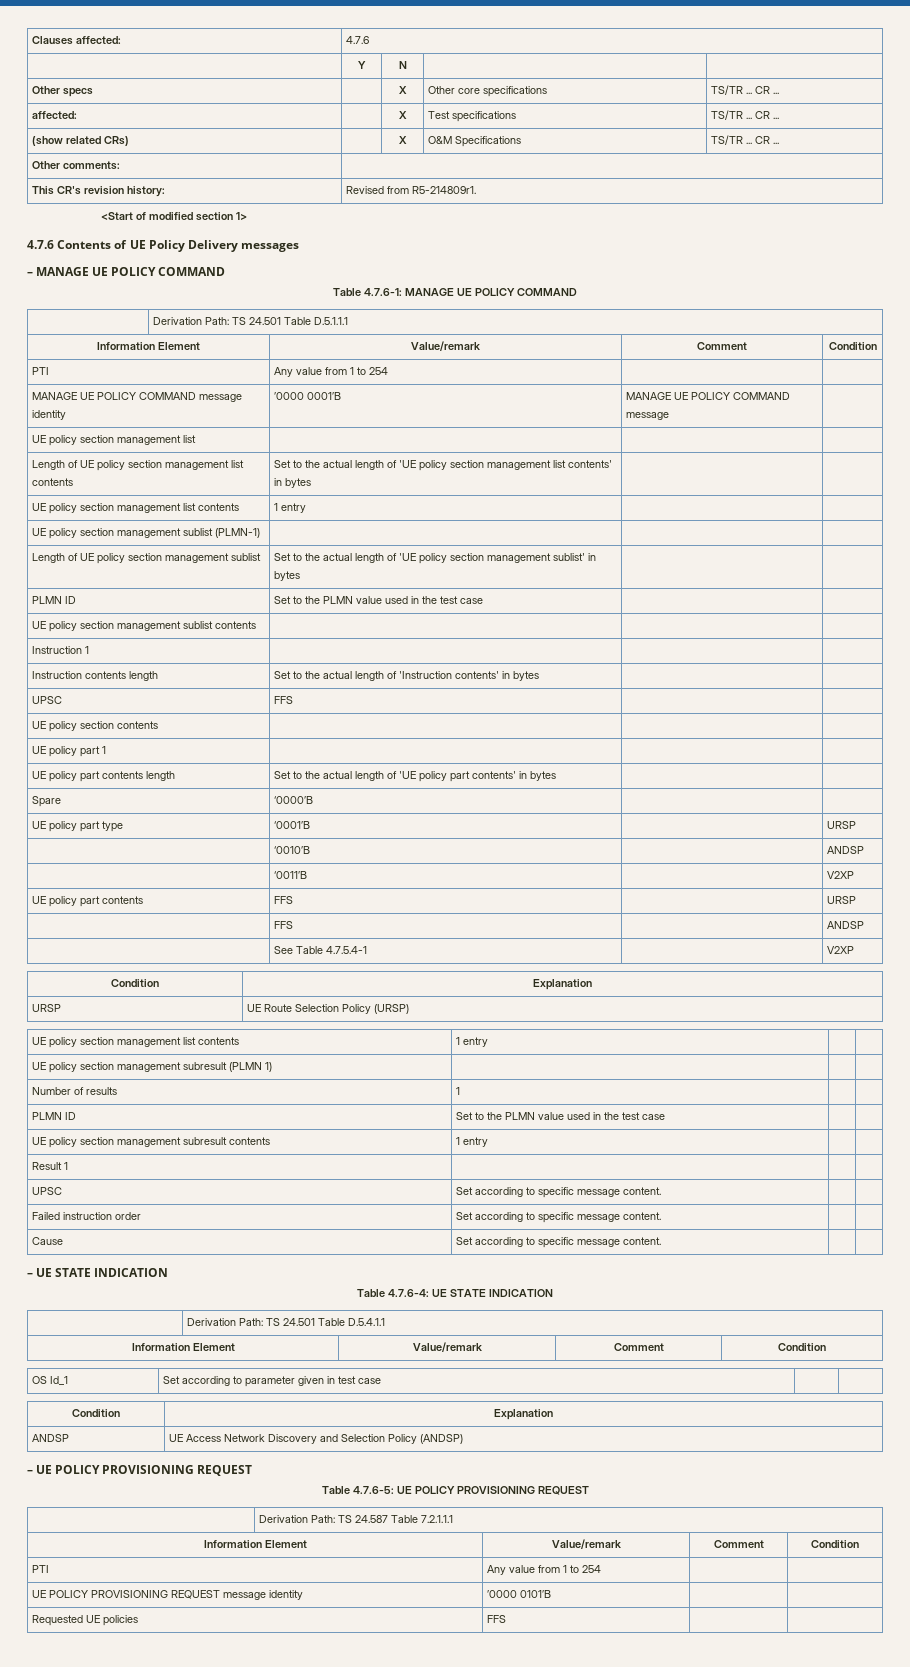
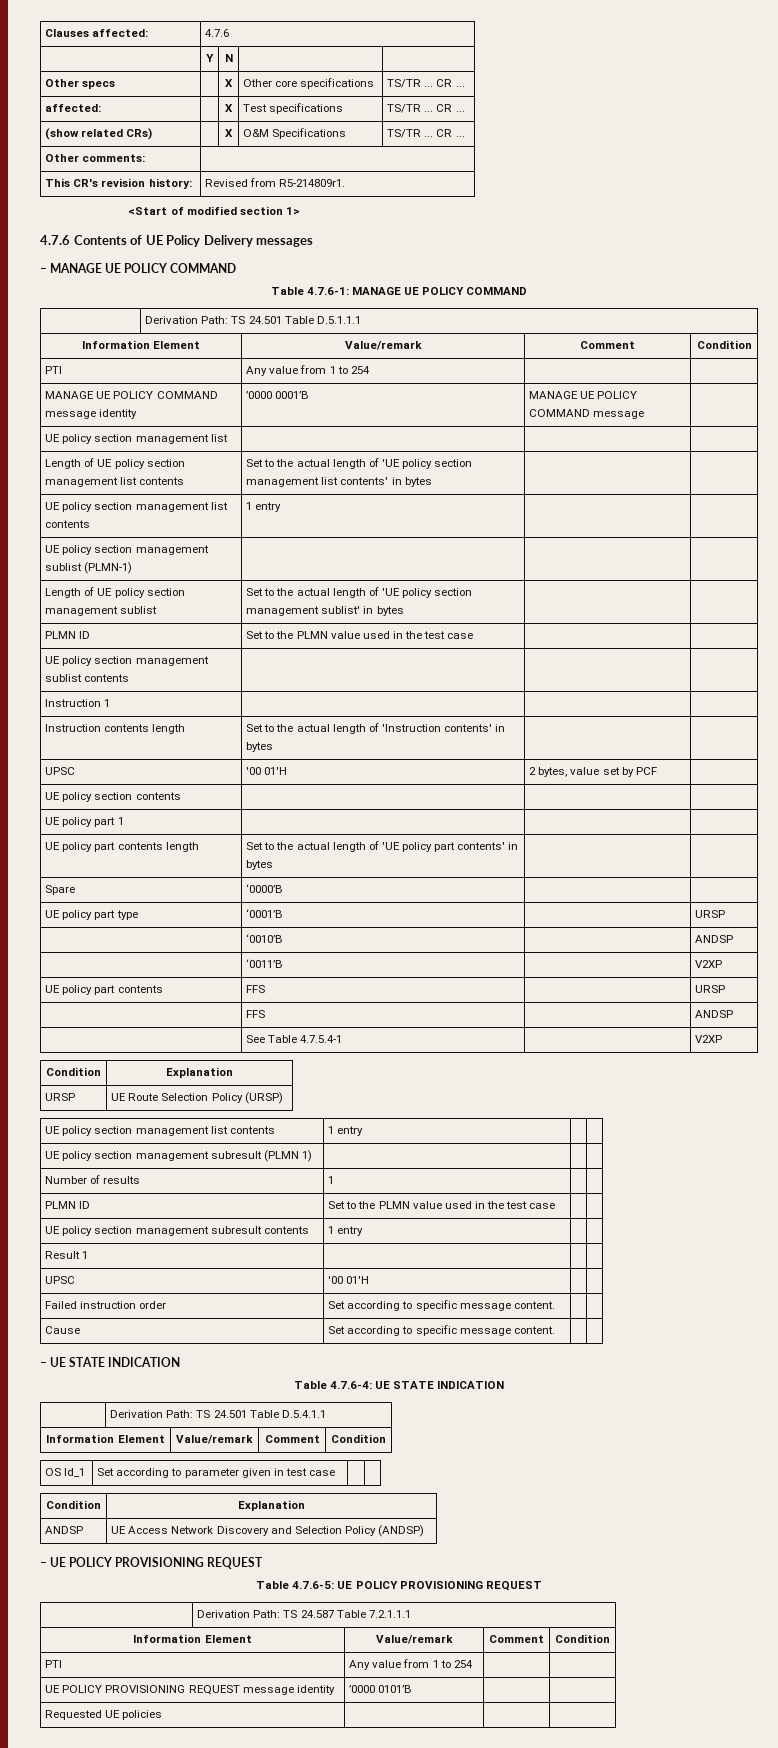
[274,696,294,704] FFS | -> [246,767,288,775] [529,767,657,777] '00 01'H | 2 bytes, value set by PCF
[456,1187,662,1198] Set according to specific message content. -> [328,1276,370,1284] '00 01'H
[487,1615,507,1623] FFS -> (163, 1715) none

